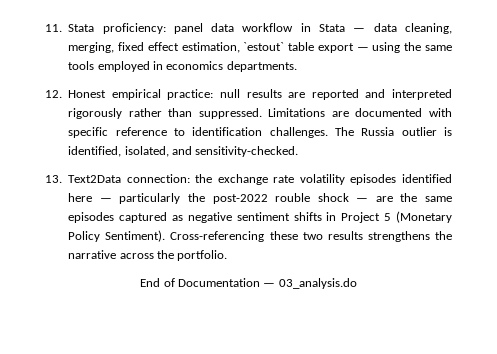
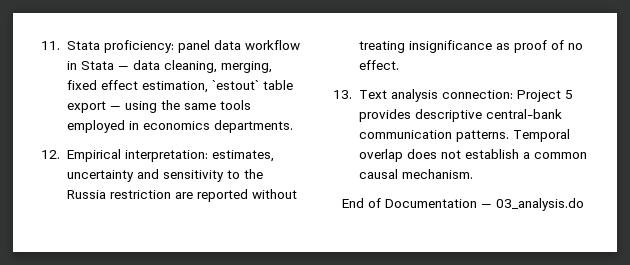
[68,89,452,100] [68,108,452,119] [68,127,452,138] [68,146,299,157] [45,174,452,185] [68,193,452,204] [68,211,452,223] [68,230,452,242] [68,250,228,261] Honest empirical practice: null results are reported and interpreted rigorously rather than suppressed. Limitations are documented with specific reference to identification challenges. The Russia outlier is identified, isolated, and sensitivity-checked. // 13. Text2Data connection: the exchange rate volatility episodes identified here — particularly the post-2022 rouble shock — are the same episodes captured as negative sentiment shifts in Project 5 (Monetary Policy Sentiment). Cross-referencing these two results strengthens the narrative across the portfolio. -> [66,149,274,162] [66,169,263,182] [66,189,297,202] [358,40,583,53] [358,60,399,70] [333,89,573,102] [358,109,562,122] [358,129,570,142] [358,149,587,162] [358,169,473,179] Empirical interpretation: estimates, uncertainty and sensitivity to the Russia restriction are reported without treating insignificance as proof of no effect. // 13. Text analysis connection: Project 5 provides descriptive central-bank communication patterns. Temporal overlap does not establish a common causal mechanism.

